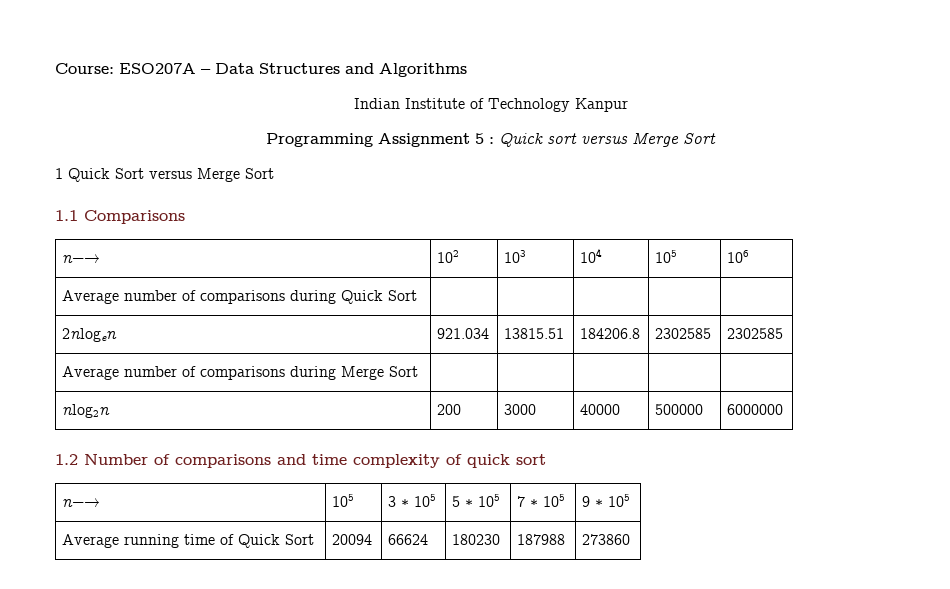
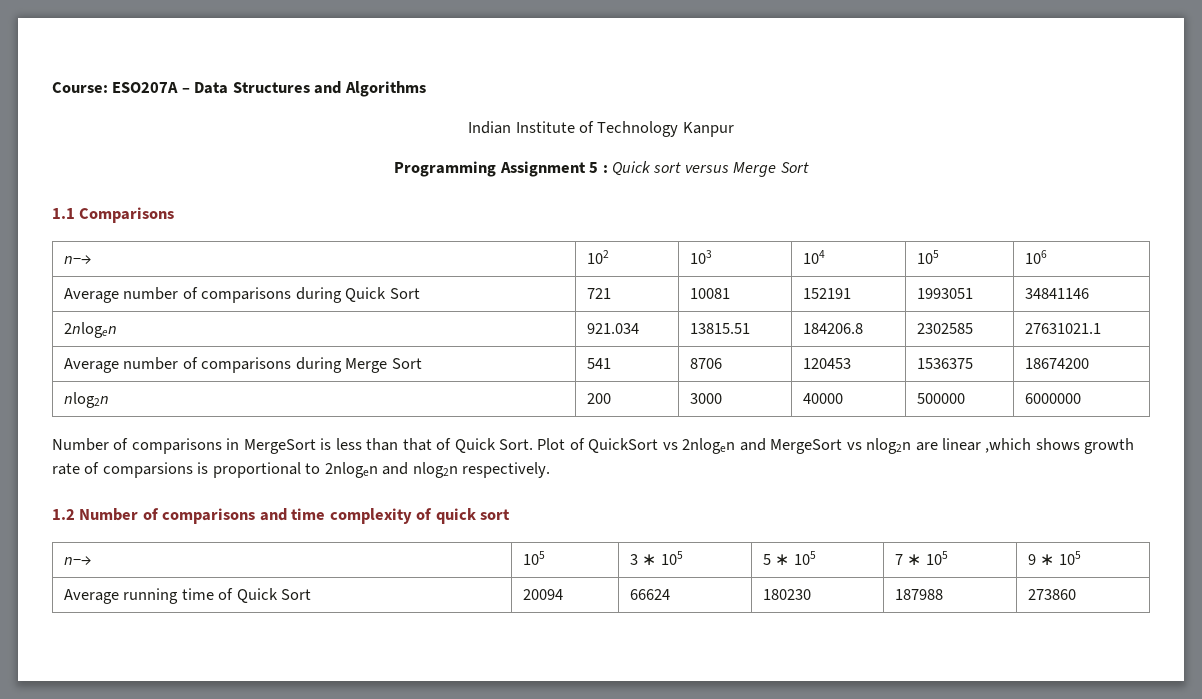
[55,168,274,182] // 1 Quick Sort versus Merge Sort -> (809, 167) none
(418, 295) | | | | -> [586,288,611,299] [689,288,730,299] [802,288,851,299] [916,288,973,299] [1024,288,1089,299] 721 | 10081 | 152191 | 1993051 | 34841146
[727,328,784,339] 2302585 -> [1024,323,1101,334] 27631021.1
(419, 371) | | | | -> [586,358,611,369] [689,358,722,369] [802,358,851,369] [916,358,973,369] [1024,358,1089,369] 541 | 8706 | 120453 | 1536375 | 18674200
(784, 409) none -> [52,438,1135,454] [52,462,551,478] // Number of comparisons in MergeSort is less than that of Quick Sort. Plot of QuickSort vs 2nlogen and MergeSort vs nlog2n are linear ,which shows growth rate of comparsions is proportional to 2nlogen and nlog2n respectively.

